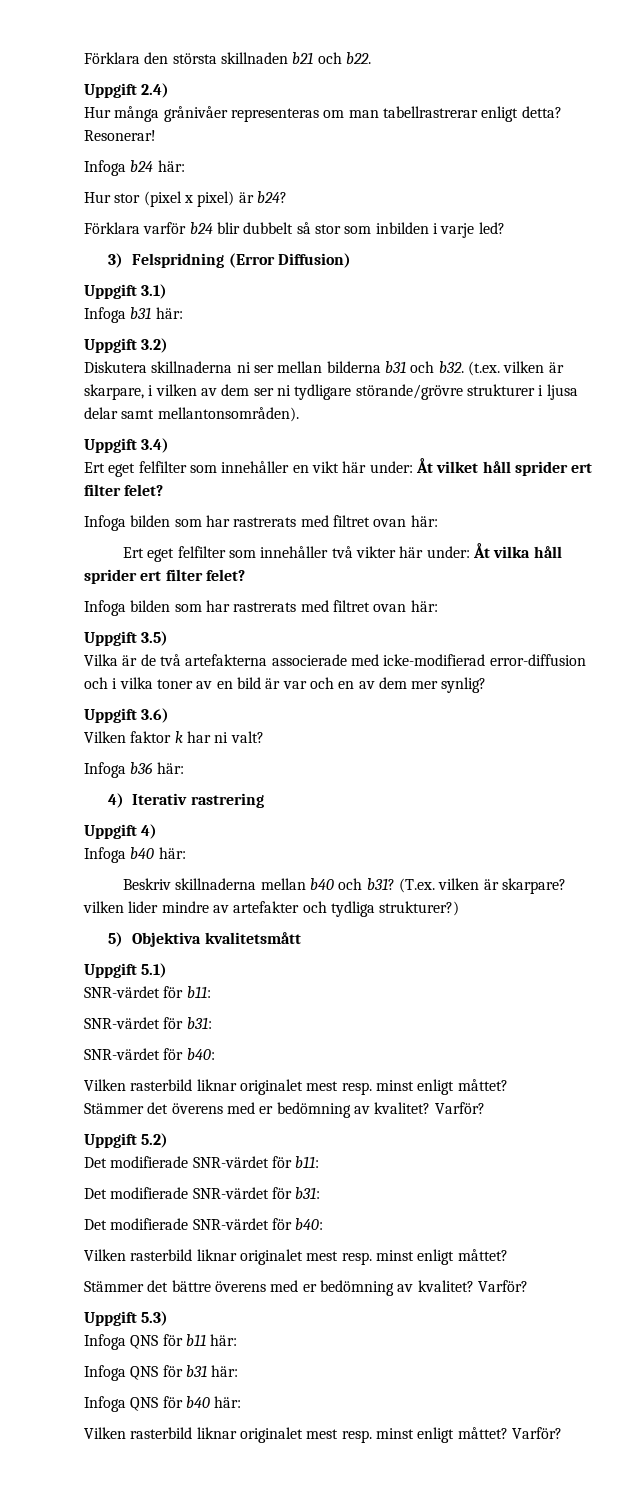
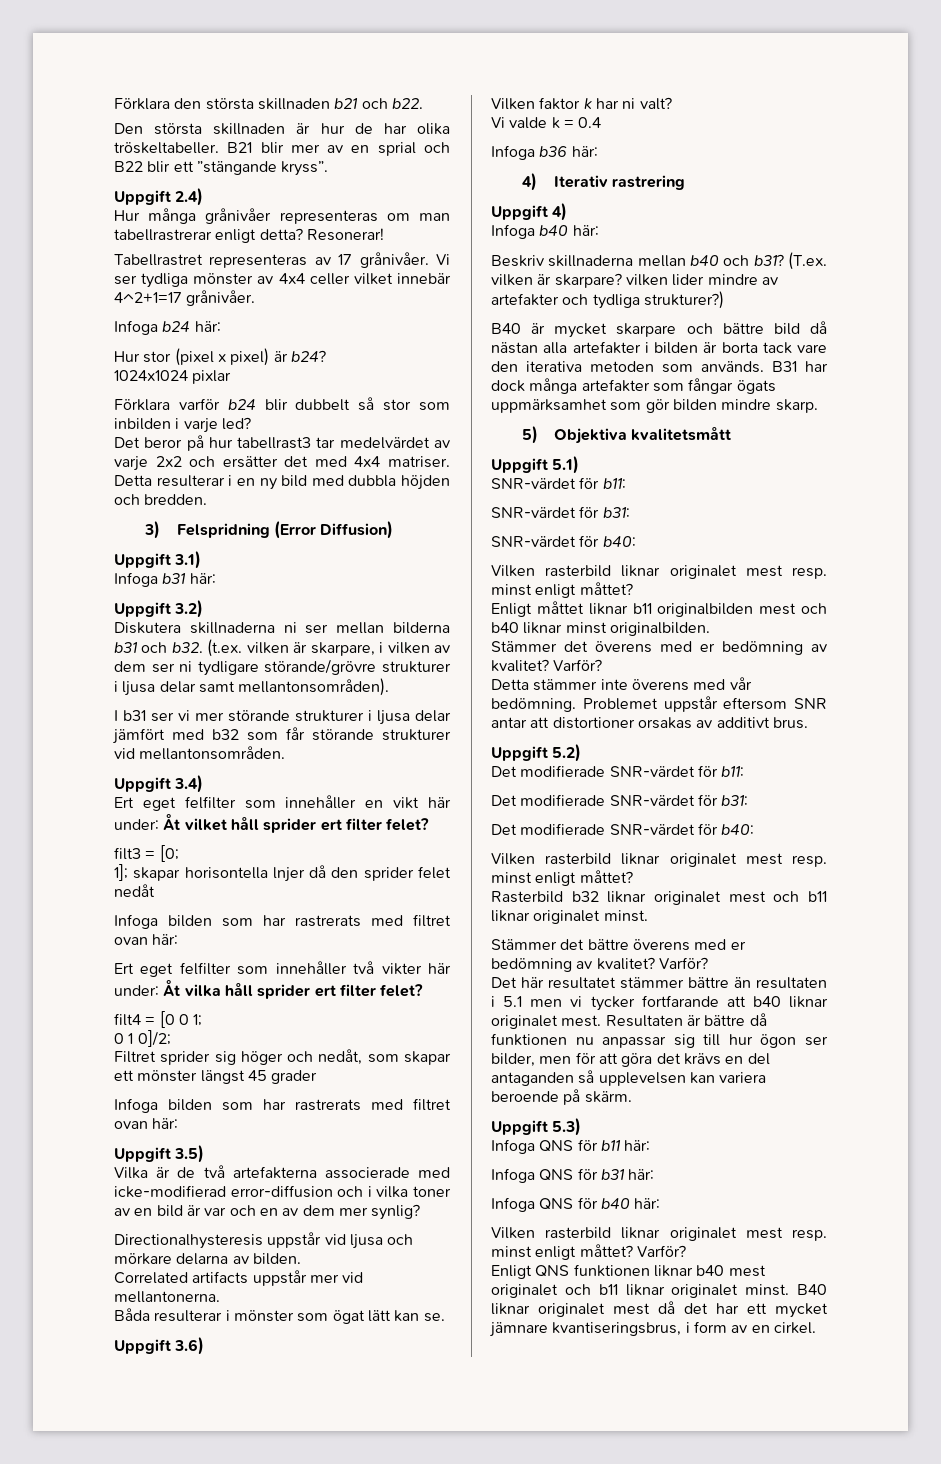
(371, 58) none -> [114,123,450,135] [114,142,450,156] [114,161,329,176] // Den största skillnaden är hur de har olika tröskeltabeller. B21 blir mer av en sprial och B22 blir ett ”stängande kryss”.
(156, 135) none -> [114,252,451,268] [114,273,451,288] [114,290,256,306] // Tabellrastret representeras av 17 grånivåer. Vi ser tydliga mönster av 4x4 celler vilket innebär 4^2+1=17 grånivåer.
(287, 197) none -> [114,370,232,384] // 1024x1024 pixlar
(505, 228) none -> [114,435,450,451] [114,456,450,471] [114,475,450,490] [114,494,208,505] // Det beror på hur tabellrast3 tar medelvärdet av varje 2x2 och ersätter det med 4x4 matriser. Detta resulterar i en ny bild med dubbla höjden och bredden.
(299, 414) none -> [114,710,451,725] [112,727,451,744] [114,746,286,760] // I b31 ser vi mer störande strukturer i ljusa delar jämfört med b32 som får störande strukturer vid mellantonsområden.
(164, 490) none -> [114,845,179,862] [114,864,451,882] [114,884,155,897] // filt3 = [0; // 1]; skapar horisontella lnjer då den sprider felet nedåt
(245, 575) none -> [114,1011,203,1028] [114,1030,171,1047] [114,1049,451,1065] [114,1070,318,1084] // filt4 = [0 0 1; // 0 1 0]/2; // Filtret sprider sig höger och nedåt, som skapar ett mönster längst 45 grader
(487, 685) none -> [114,1232,414,1249] [114,1253,301,1265] [114,1270,364,1286] [114,1291,220,1303] [114,1308,445,1324] // Directionalhysteresis uppstår vid ljusa och mörkare delarna av bilden. // Correlated artifacts uppstår mer vid mellantonerna. // Båda resulterar i mönster som ögat lätt kan se.
(264, 737) none -> [491,117,602,129] // Vi valde k = 0.4
(460, 908) none -> [491,321,827,338] [491,341,827,354] [491,361,828,373] [491,378,776,394] [491,399,818,413] // B40 är mycket skarpare och bättre bild då nästan alla artefakter i bilden är borta tack vare den iterativa metoden som används. B31 har dock många artefakter som fångar ögats uppmärksamhet som gör bilden mindre skarp.
(508, 1085) none -> [491,601,827,617] [491,622,710,636] // Enligt måttet liknar b11 originalbilden mest och b40 liknar minst originalbilden.
(485, 1108) none -> [491,677,752,691] [491,696,827,712] [491,717,808,729] // Detta stämmer inte överens med vår bedömning. Problemet uppstår eftersom SNR antar att distortioner orsakas av additivt brus.
(508, 1255) none -> [491,891,827,905] [491,910,648,924] // Rasterbild b32 liknar originalet mest och b11 liknar originalet minst.
(528, 1286) none -> [491,977,827,989] [491,995,828,1011] [491,1013,767,1029] [491,1033,828,1048] [491,1052,770,1067] [491,1070,767,1086] [491,1089,632,1105] // Det här resultatet stämmer bättre än resultaten i 5.1 men vi tycker fortfarande att b40 liknar originalet mest. Resultaten är bättre då funktionen nu anpassar sig till hur ögon ser bilder, men för att göra det krävs en del antaganden så upplevelsen kan variera beroende på skärm.
(562, 1433) none -> [491,1264,766,1279] [491,1284,827,1298] [491,1301,828,1318] [489,1321,816,1337] // Enligt QNS funktionen liknar b40 mest originalet och b11 liknar originalet minst. B40 liknar originalet mest då det har ett mycket jämnare kvantiseringsbrus, i form av en cirkel.

